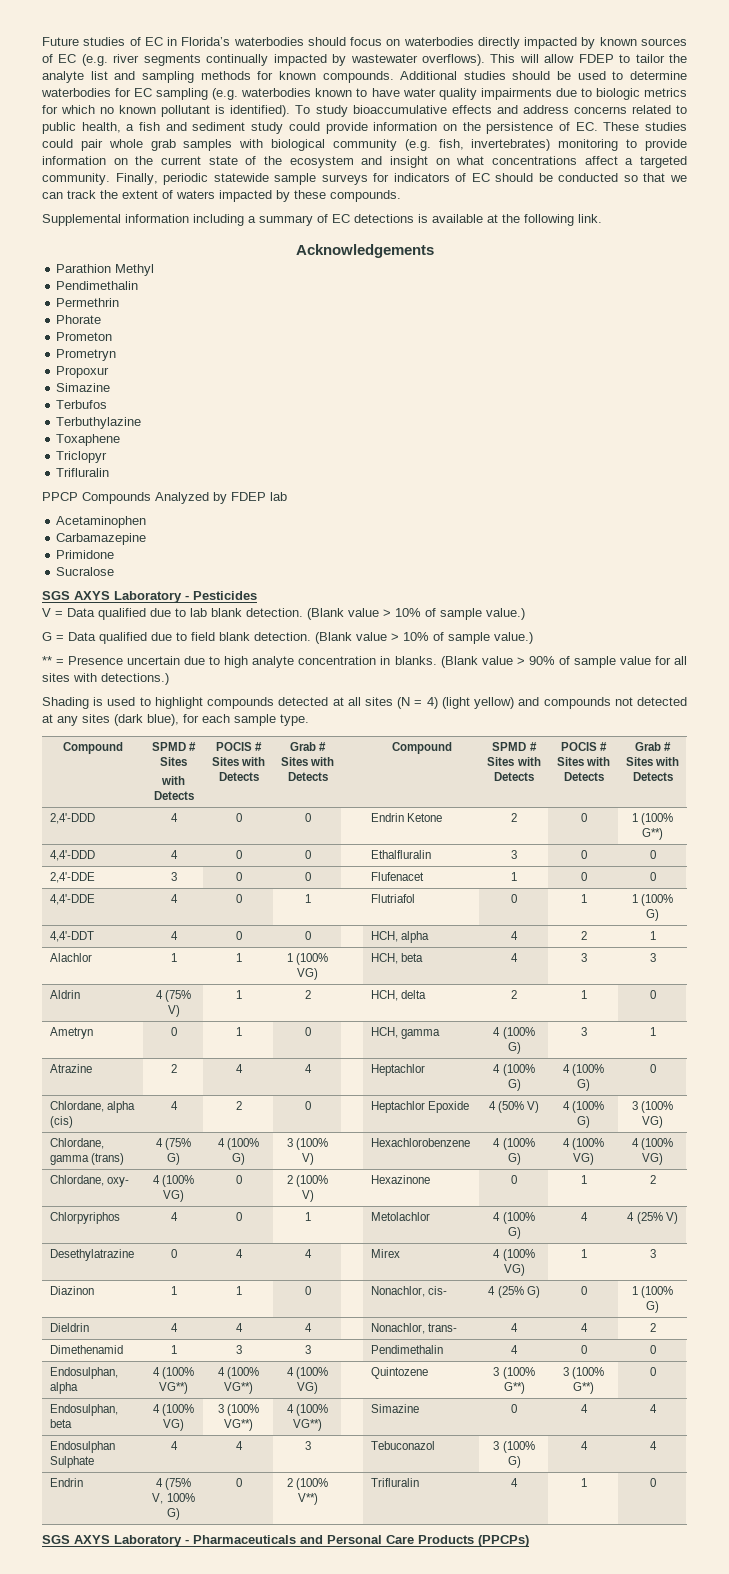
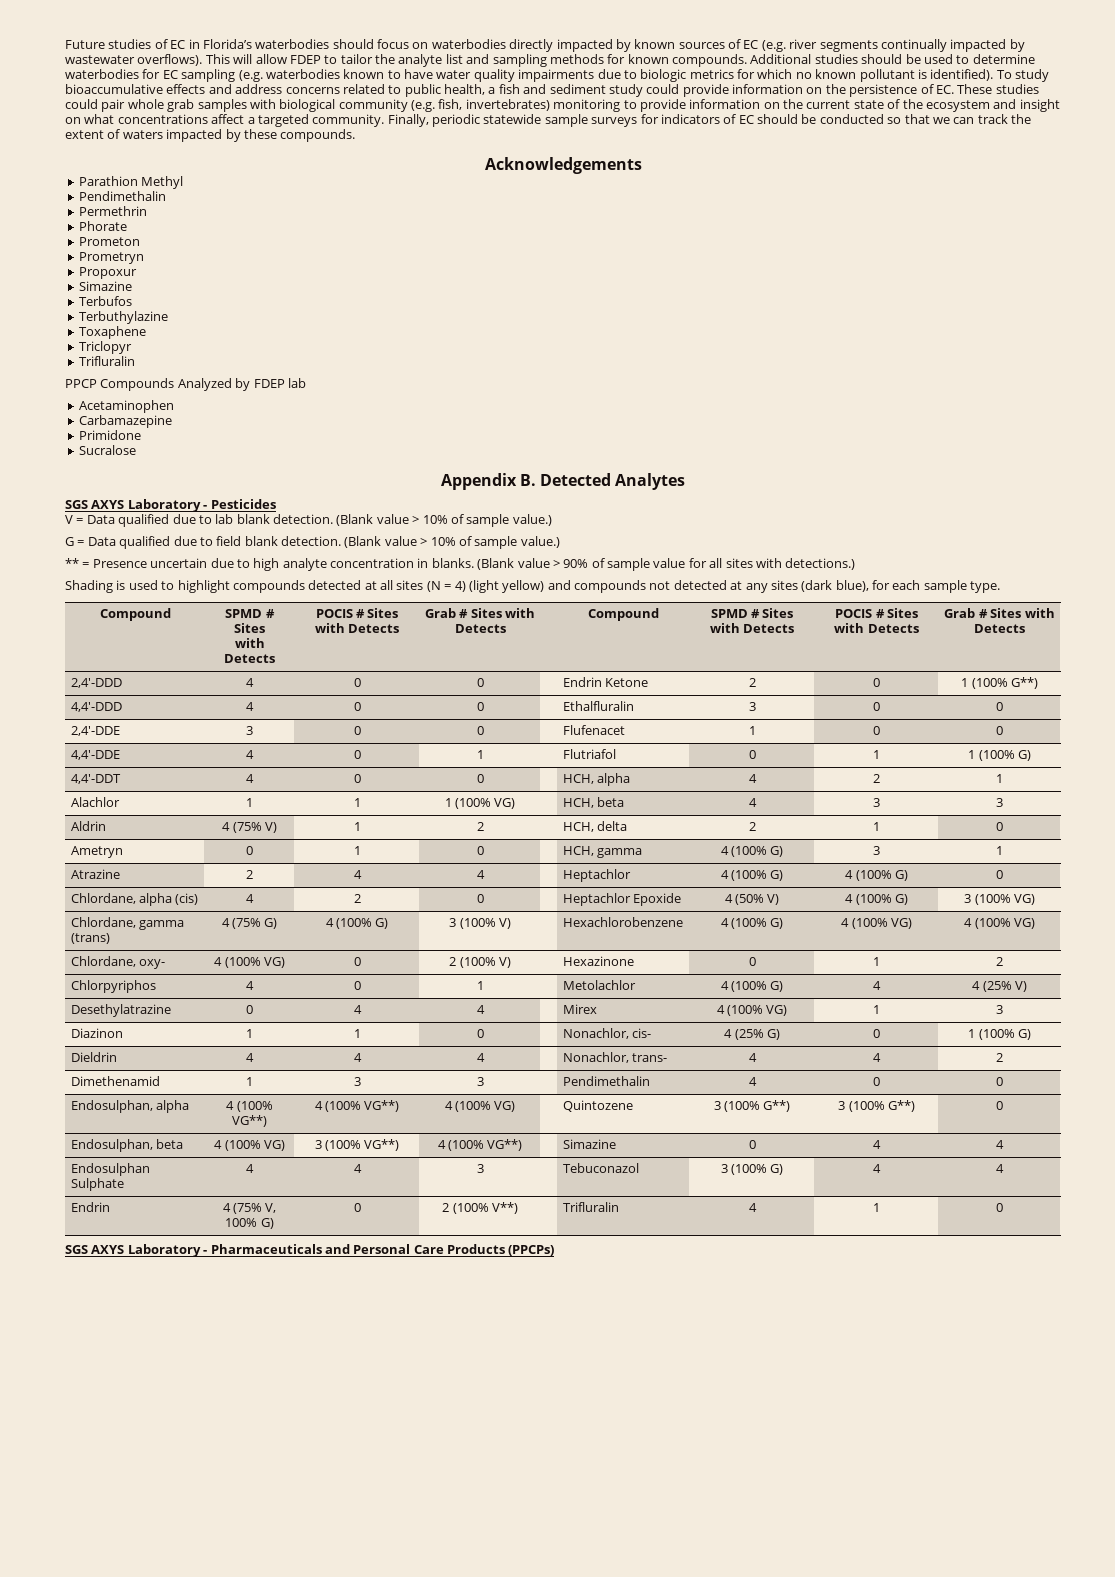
[42,214,602,226] // Supplemental information including a summary of EC detections is available at the following link. -> (356, 135) none
(115, 571) none -> [440,473,686,490] // Appendix B. Detected Analytes

